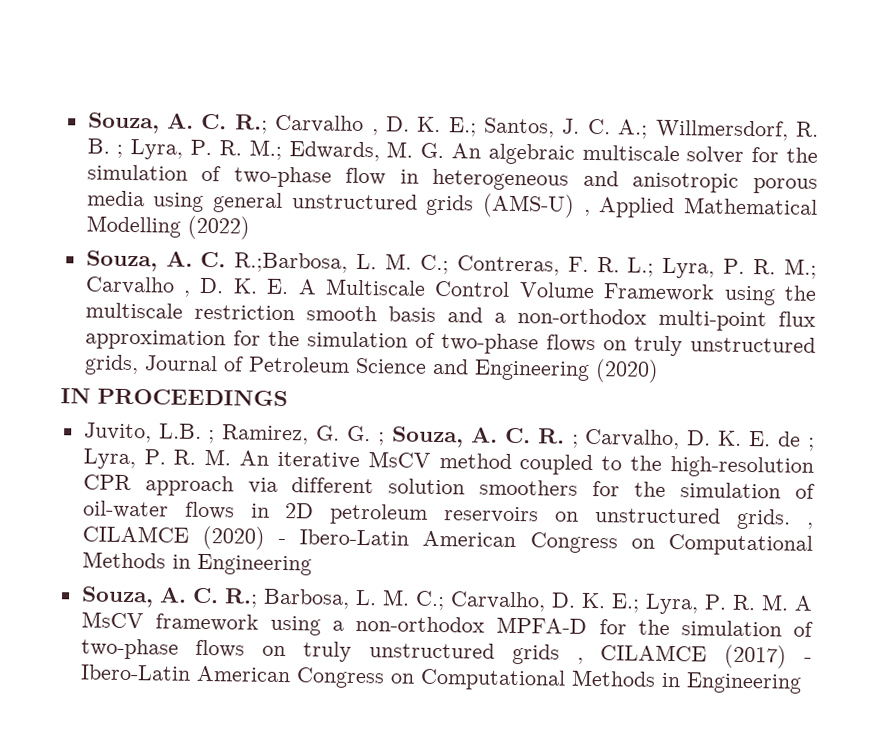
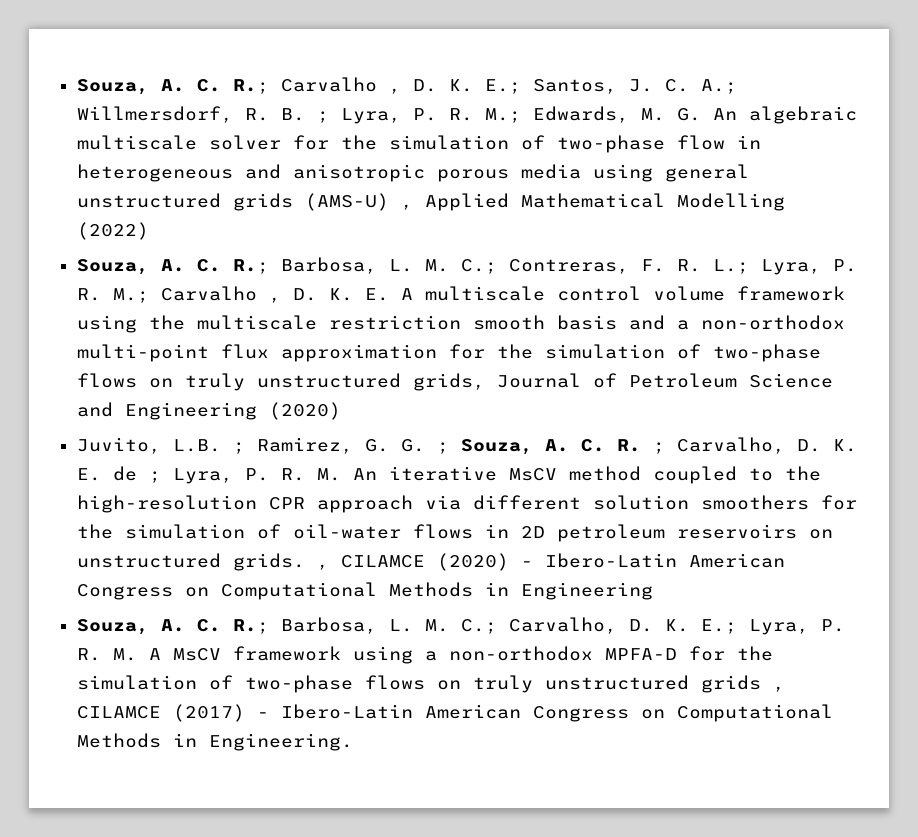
[234,252,349,273] R.;Barbosa, -> [232,257,377,274] R.; Barbosa,
[325,278,716,302] Multiscale Control Volume Framework -> [424,286,845,301] multiscale control volume framework
[60,388,288,407] // IN PROCEEDINGS -> (341, 411) none
[685,672,802,694] Engineering -> [208,733,353,751] Engineering.

